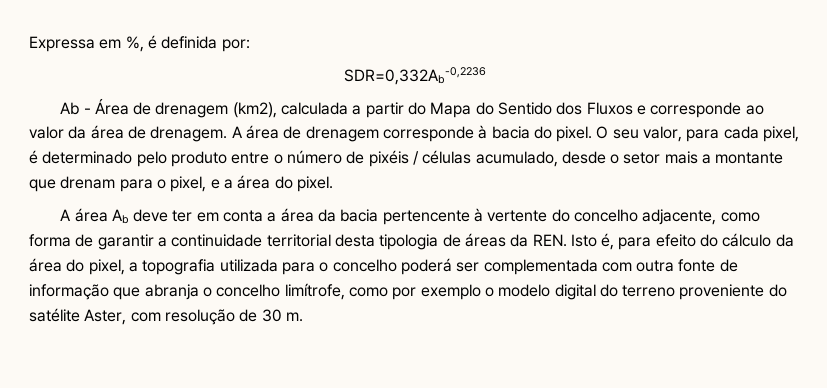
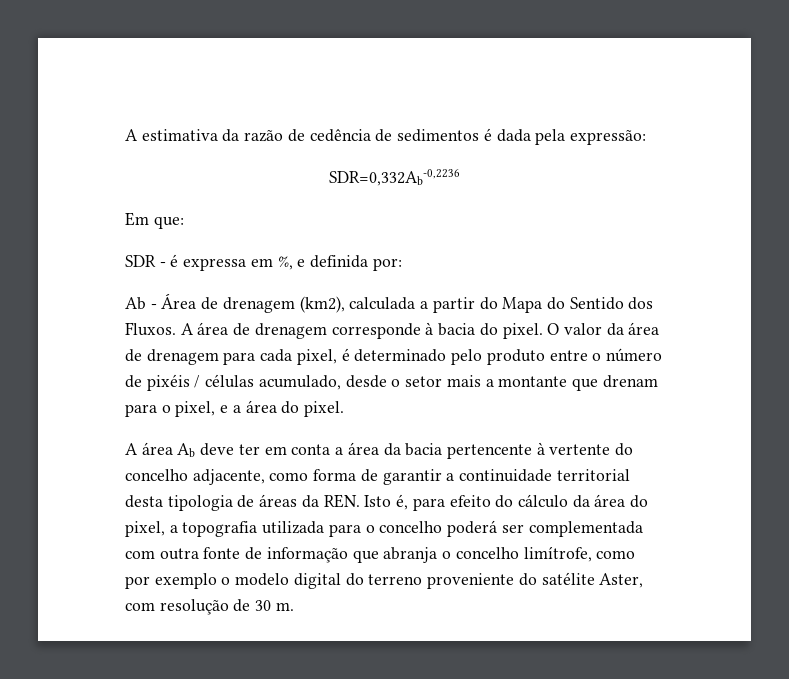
[29,36,95,52] Expressa -> [125,128,646,145] [329,169,460,186] [125,212,184,229] [125,254,247,271] A estimativa da razão de cedência de sedimentos é dada pela expressão: // SDR=0,332Ab-0,2236 // Em que: // SDR - é expressa
[147,35,157,49] é -> [297,259,306,267] e
[344,67,486,85] // SDR=0,332Ab-0,2236 -> (402, 264) none
[586,102,764,118] [29,125,228,142] Fluxos e corresponde ao valor da área de drenagem. -> [125,322,176,336] Fluxos.
[612,126,683,142] seu valor, -> [563,322,660,336] [125,349,219,365] valor da área de drenagem

